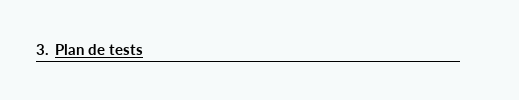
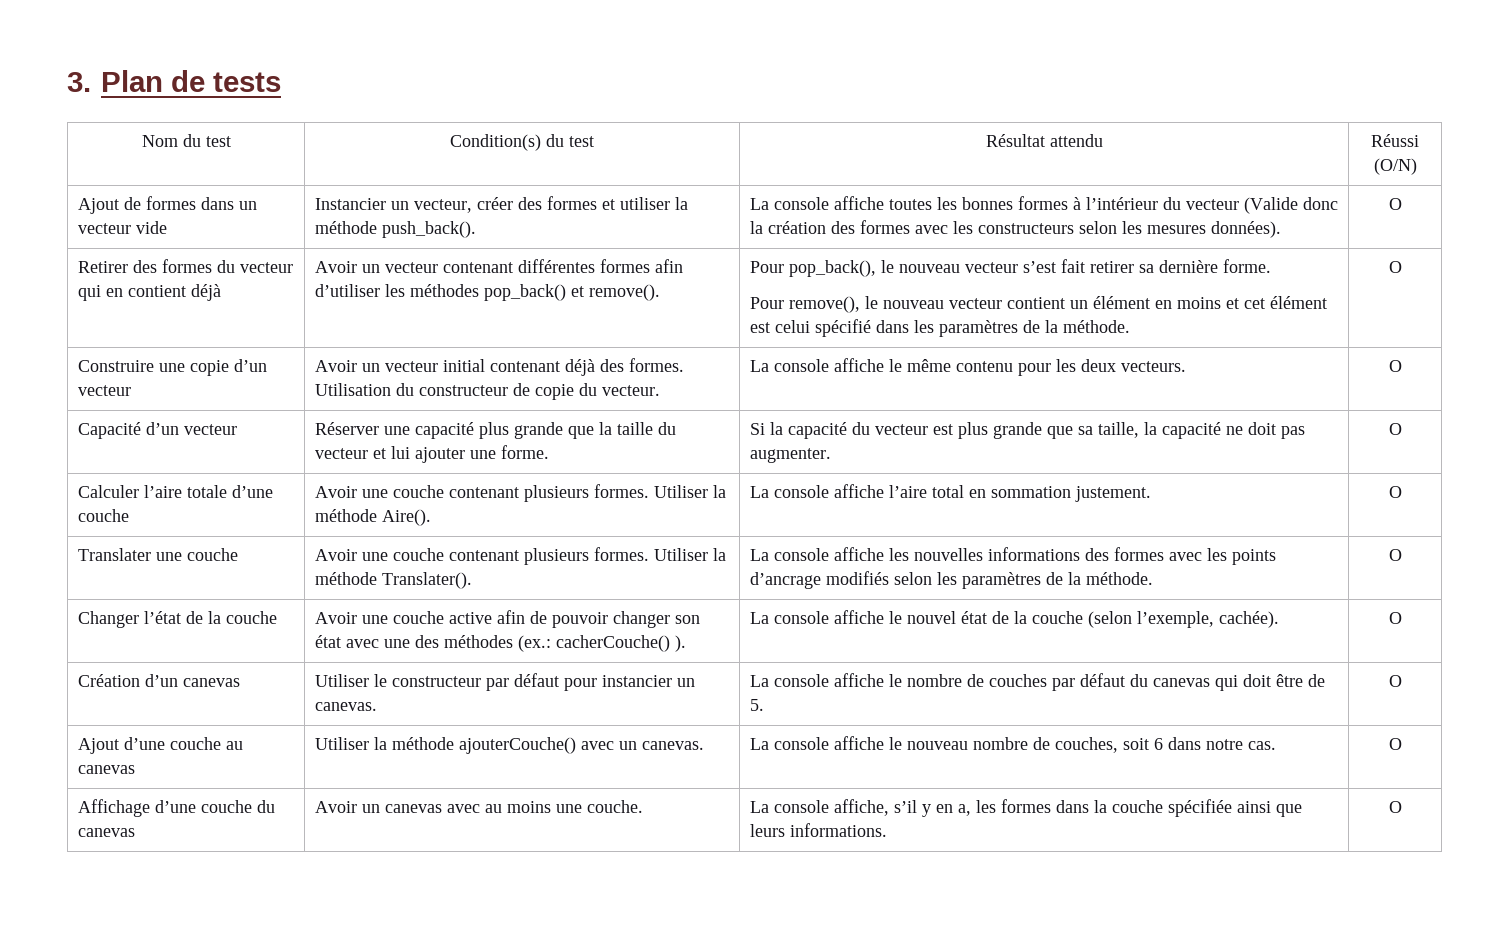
(144, 49) none -> [141,134,231,147] [450,134,594,151] [985,134,1103,147] [1371,134,1419,147] [1373,158,1417,175] [77,196,257,214] [77,221,167,234] [314,196,688,213] [314,221,476,238] [749,196,1338,214] [749,220,1281,238] [1388,198,1402,210] [77,259,293,273] [77,284,221,301] [314,259,683,273] [314,284,660,301] [749,259,1271,277] [749,296,1327,313] [749,319,1130,337] [1388,261,1402,273] [77,359,267,376] [77,385,131,396] [314,358,684,376] [314,383,660,400] [749,358,1186,376] [1388,360,1402,372] [77,422,237,439] [314,422,676,439] [314,445,549,463] [749,422,1305,439] [749,448,831,463] [1388,423,1402,435] [77,485,273,498] [77,509,129,522] [314,484,726,502] [314,509,431,526] [749,484,1151,502] [1388,486,1402,498] [77,548,238,561] [314,547,726,565] [314,572,472,589] [749,547,1276,565] [749,571,1153,589] [1388,549,1402,561] [77,611,277,628] [314,610,700,628] [314,635,686,652] [749,610,1279,628] [1388,612,1402,624] [77,674,240,687] [314,673,695,691] [314,702,377,711] [749,673,1325,691] [749,699,764,711] [1388,675,1402,687] [77,737,243,754] [77,765,135,774] [314,737,704,754] [749,736,1276,753] [1388,738,1402,750] [77,799,275,817] [77,828,135,837] [314,800,643,813] [749,799,1302,817] [749,823,887,837] [1388,801,1402,813] // Nom du test | Condition(s) du test | Résultat attendu | Réussi (O/N) // Ajout de formes dans un vecteur vide | Instancier un vecteur, créer des formes et utiliser la méthode push_back(). | La console affiche toutes les bonnes formes à l’intérieur du vecteur (Valide donc la création des formes avec les constructeurs selon les mesures données). | O // Retirer des formes du vecteur qui en contient déjà | Avoir un vecteur contenant différentes formes afin d’utiliser les méthodes pop_back() et remove(). | Pour pop_back(), le nouveau vecteur s’est fait retirer sa dernière forme. // Pour remove(), le nouveau vecteur contient un élément en moins et cet élément est celui spécifié dans les paramètres de la méthode. | O // Construire une copie d’un vecteur | Avoir un vecteur initial contenant déjà des formes. Utilisation du constructeur de copie du vecteur. | La console affiche le même contenu pour les deux vecteurs. | O // Capacité d’un vecteur | Réserver une capacité plus grande que la taille du vecteur et lui ajouter une forme. | Si la capacité du vecteur est plus grande que sa taille, la capacité ne doit pas augmenter. | O // Calculer l’aire totale d’une couche | Avoir une couche contenant plusieurs formes. Utiliser la méthode Aire(). | La console affiche l’aire total en sommation justement. | O // Translater une couche | Avoir une couche contenant plusieurs formes. Utiliser la méthode Translater(). | La console affiche les nouvelles informations des formes avec les points d’ancrage modifiés selon les paramètres de la méthode. | O // Changer l’état de la couche | Avoir une couche active afin de pouvoir changer son état avec une des méthodes (ex.: cacherCouche() ). | La console affiche le nouvel état de la couche (selon l’exemple, cachée). | O // Création d’un canevas | Utiliser le constructeur par défaut pour instancier un canevas. | La console affiche le nombre de couches par défaut du canevas qui doit être de 5. | O // Ajout d’une couche au canevas | Utiliser la méthode ajouterCouche() avec un canevas. | La console affiche le nouveau nombre de couches, soit 6 dans notre cas. | O // Affichage d’une couche du canevas | Avoir un canevas avec au moins une couche. | La console affiche, s’il y en a, les formes dans la couche spécifiée ainsi que leurs informations. | O

